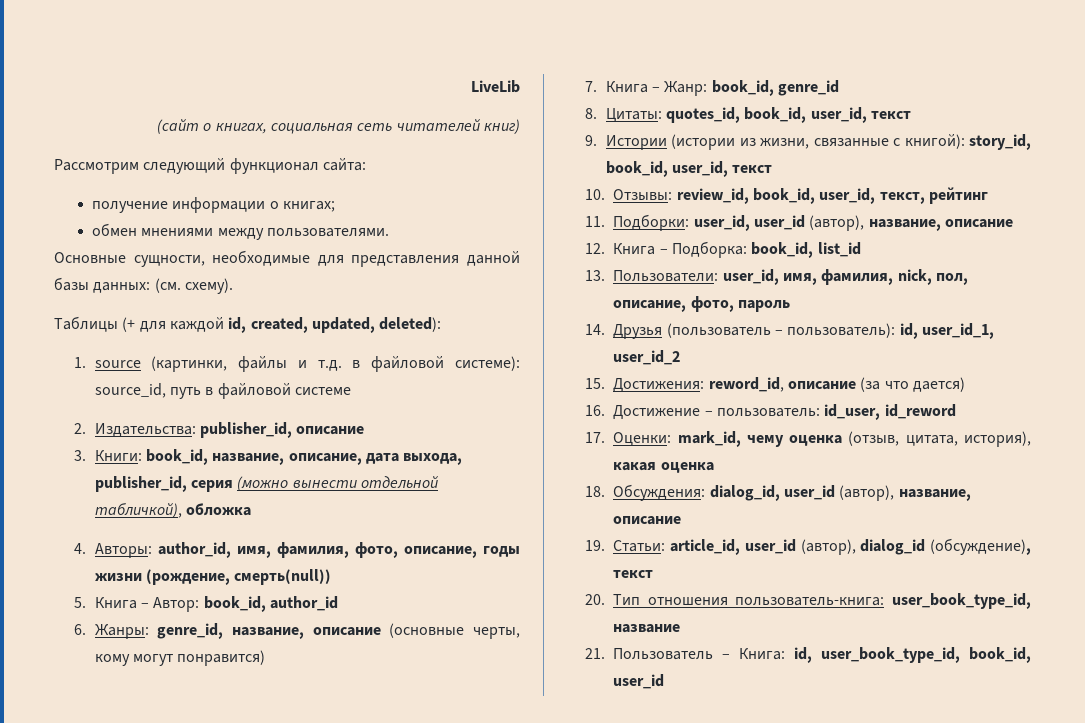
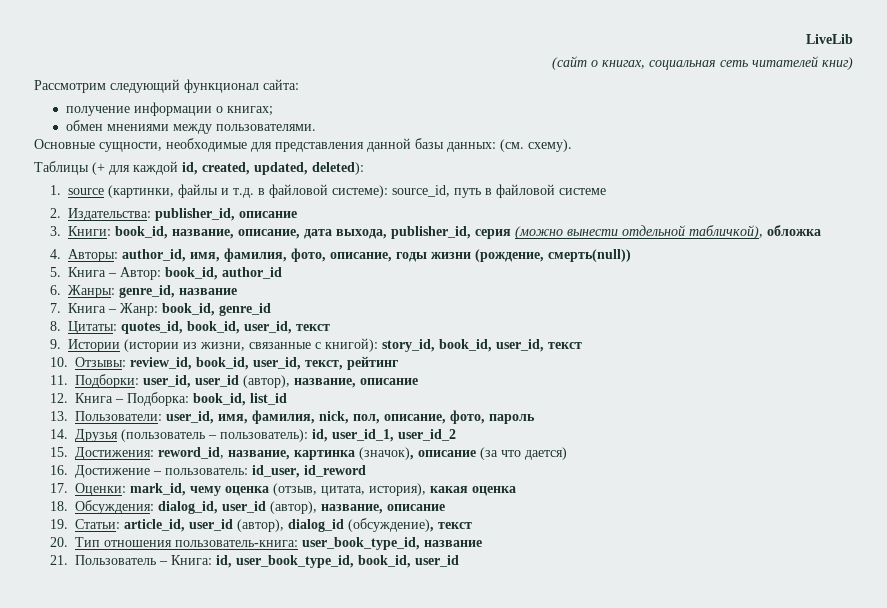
[231,623,520,639] [94,650,266,666] название, описание (основные черты, кому могут понравится) -> [179,288,238,295] название
(784, 384) none -> [228,447,415,460] название, картинка (значок),

